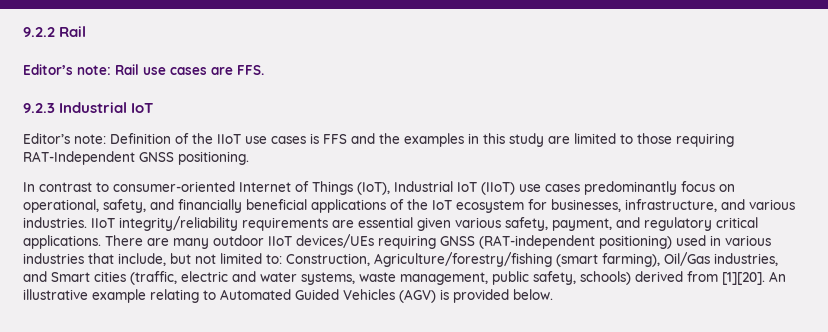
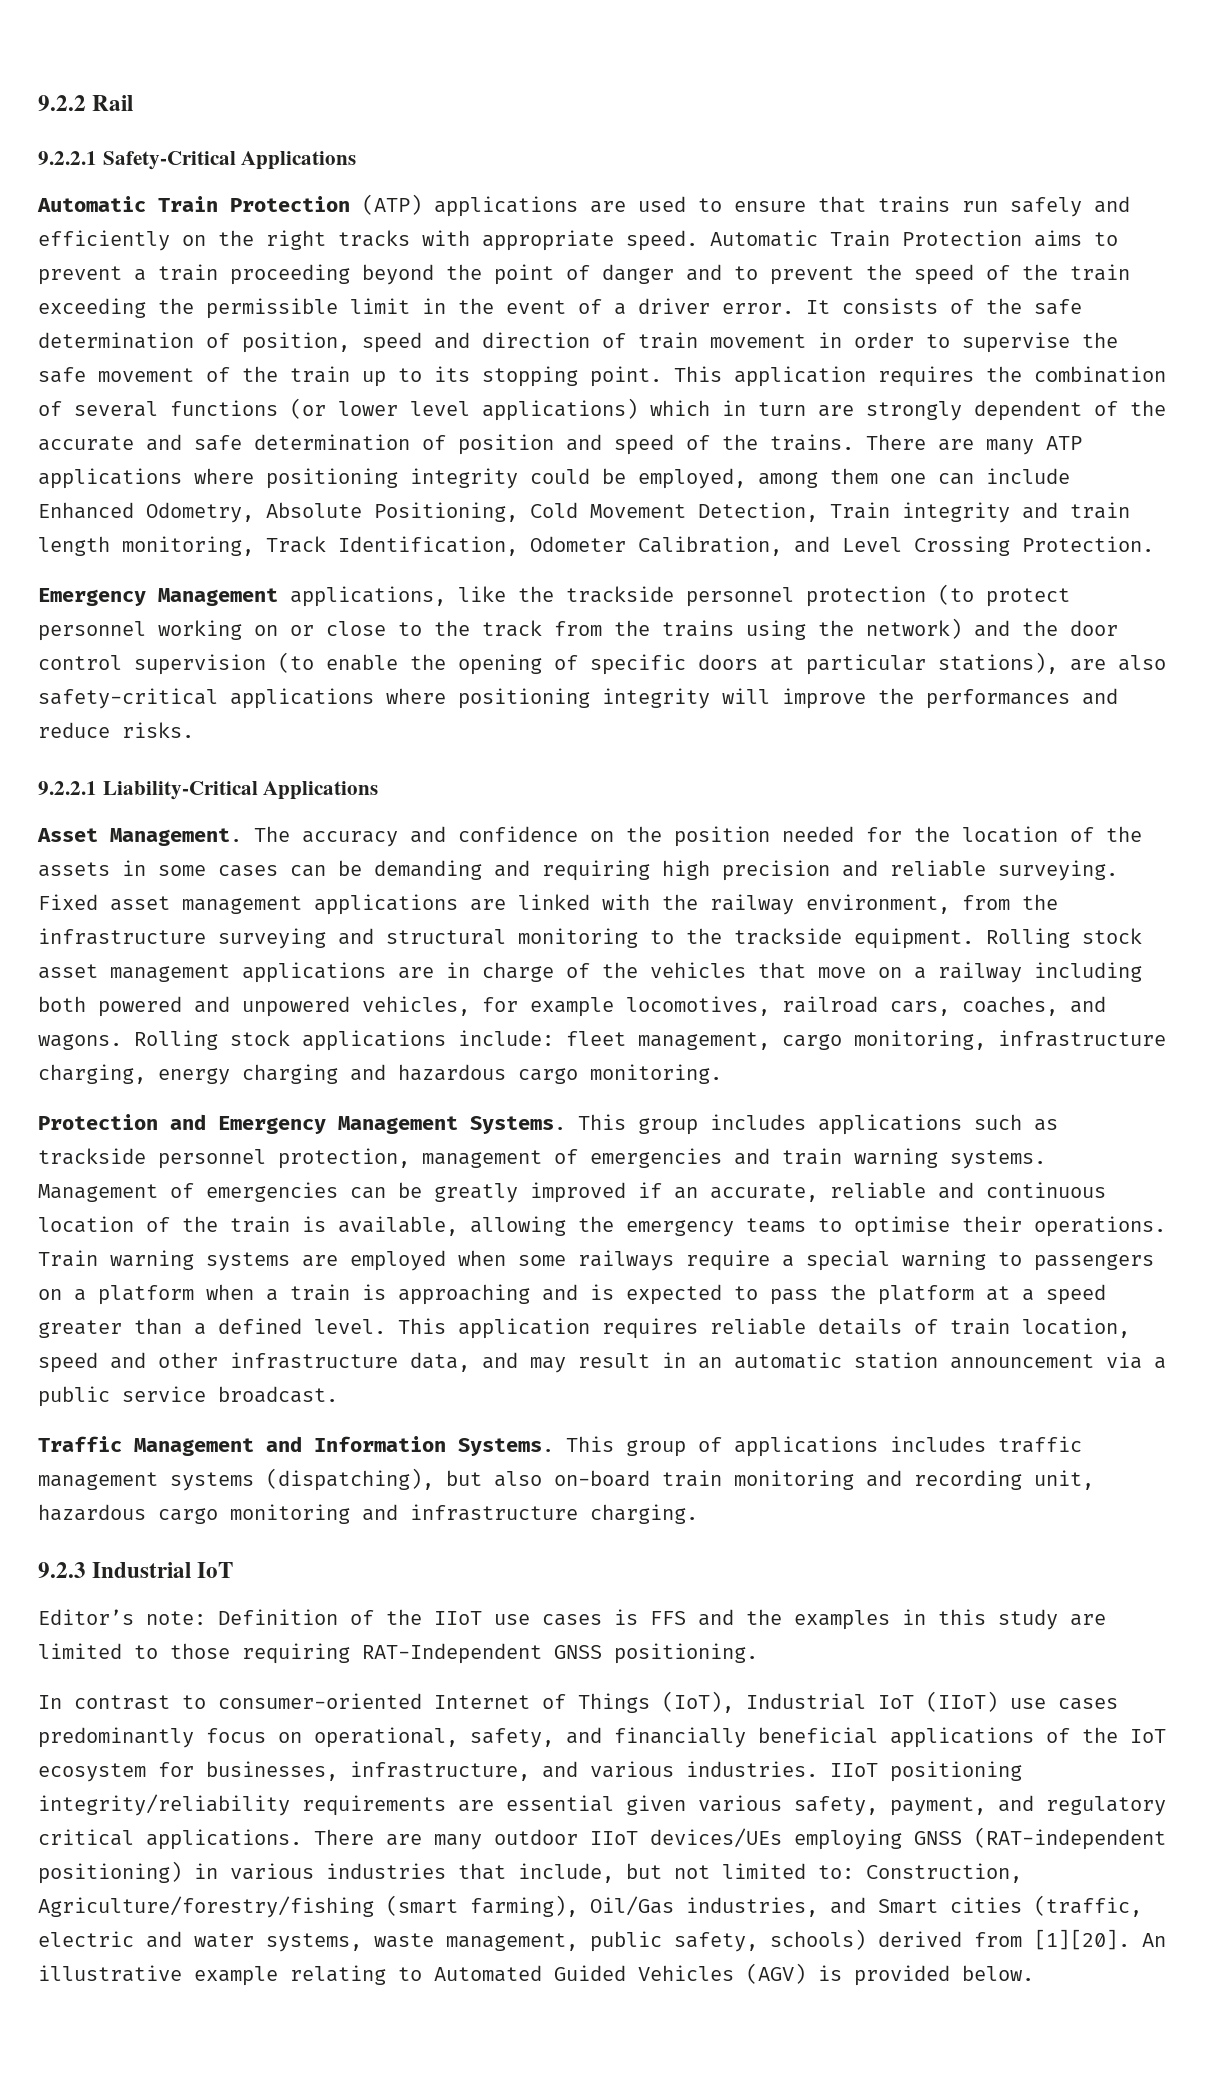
[23,64,264,75] Editor’s note: Rail use cases are FFS. -> [38,151,357,170] [37,194,1130,217] [38,230,1118,251] [38,264,1130,285] [38,298,1082,319] [38,332,1118,353] [38,366,1166,387] [38,398,1166,421] [38,434,1082,455] [38,468,1070,489] [38,502,1130,523] [38,536,1154,556] [38,584,1070,607] [38,618,1118,641] [38,652,1166,675] [38,688,1118,709] [38,722,194,738] [38,781,379,800] [37,826,1142,847] [38,860,1118,881] [38,894,1058,915] [38,928,1142,949] [38,962,1142,983] [38,996,1106,1017] [38,1030,1166,1051] [38,1064,722,1085] [38,1114,1058,1135] [38,1148,1046,1169] [38,1182,1106,1203] [38,1216,1166,1237] [38,1250,1154,1271] [38,1284,1106,1305] [38,1318,1130,1339] [38,1352,1166,1373] [38,1386,338,1407] [38,1436,1082,1457] [38,1468,1094,1491] [38,1504,698,1524] 9.2.2.1 Safety-Critical Applications // Automatic Train Protection (ATP) applications are used to ensure that trains run safely and efficiently on the right tracks with appropriate speed. Automatic Train Protection aims to prevent a train proceeding beyond the point of danger and to prevent the speed of the train exceeding the permissible limit in the event of a driver error. It consists of the safe determination of position, speed and direction of train movement in order to supervise the safe movement of the train up to its stopping point. This application requires the combination of several functions (or lower level applications) which in turn are strongly dependent of the accurate and safe determination of position and speed of the trains. There are many ATP applications where positioning integrity could be employed, among them one can include Enhanced Odometry, Absolute Positioning, Cold Movement Detection, Train integrity and train length monitoring, Track Identification, Odometer Calibration, and Level Crossing Protection. // Emergency Management applications, like the trackside personnel protection (to protect personnel working on or close to the track from the trains using the network) and the door control supervision (to enable the opening of specific doors at particular stations), are also safety-critical applications where positioning integrity will improve the performances and reduce risks. // 9.2.2.1 Liability-Critical Applications // Asset Management. The accuracy and confidence on the position needed for the location of the assets in some cases can be demanding and requiring high precision and reliable surveying. Fixed asset management applications are linked with the railway environment, from the infrastructure surveying and structural monitoring to the trackside equipment. Rolling stock asset management applications are in charge of the vehicles that move on a railway including both powered and unpowered vehicles, for example locomotives, railroad cars, coaches, and wagons. Rolling stock applications include: fleet management, cargo monitoring, infrastructure charging, energy charging and hazardous cargo monitoring. // Protection and Emergency Management Systems. This group includes applications such as trackside personnel protection, management of emergencies and train warning systems. Management of emergencies can be greatly improved if an accurate, reliable and continuous location of the train is available, allowing the emergency teams to optimise their operations. Train warning systems are employed when some railways require a special warning to passengers on a platform when a train is approaching and is expected to pass the platform at a speed greater than a defined level. This application requires reliable details of train location, speed and other infrastructure data, and may result in an automatic station announcement via a public service broadcast. // Traffic Management and Information Systems. This group of applications includes traffic management systems (dispatching), but also on-board train monitoring and recording unit, hazardous cargo monitoring and infrastructure charging.
(115, 223) none -> [890,1761,1022,1782] positioning
[378,235,436,249] requiring -> [794,1829,902,1850] employing
[676,235,706,246] used -> (182, 1872) none

